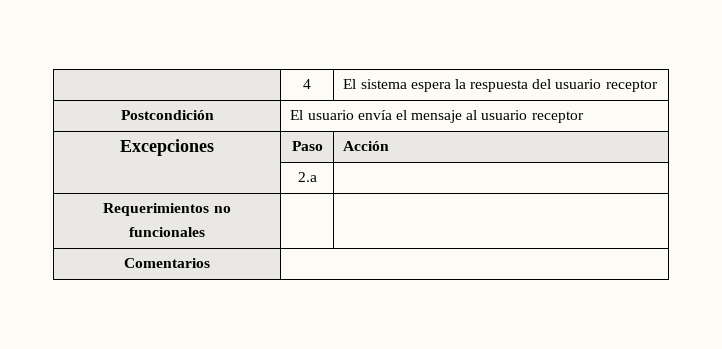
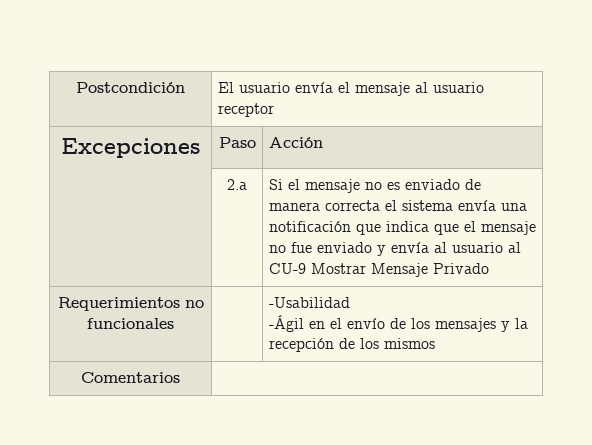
[303,79,311,89] [343,79,658,92] | 4 | El sistema espera la respuesta del usuario receptor // -> (76, 87) none
[103,203,231,216] [129,227,205,237] // Requerimientos no funcionales | | -> [268,179,481,193] [268,200,527,211] [268,221,536,235] [268,242,521,256] [268,263,489,277] [57,297,204,311] [87,318,174,329] [268,297,350,308] [268,315,528,332] [268,338,435,352] Si el mensaje no es enviado de manera correcta el sistema envía una notificación que indica que el mensaje no fue enviado y envía al usuario al CU-9 Mostrar Mensaje Privado // Requerimientos no funcionales | | -Usabilidad // -Ágil en el envío de los mensajes y la recepción de los mismos

